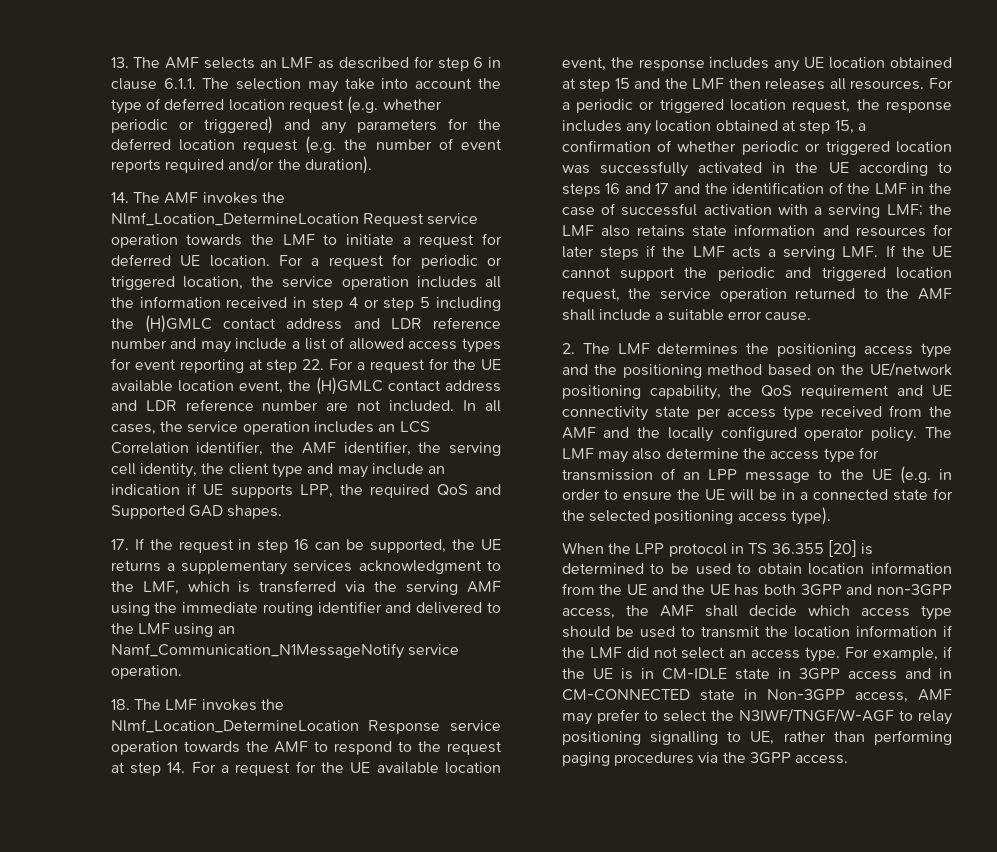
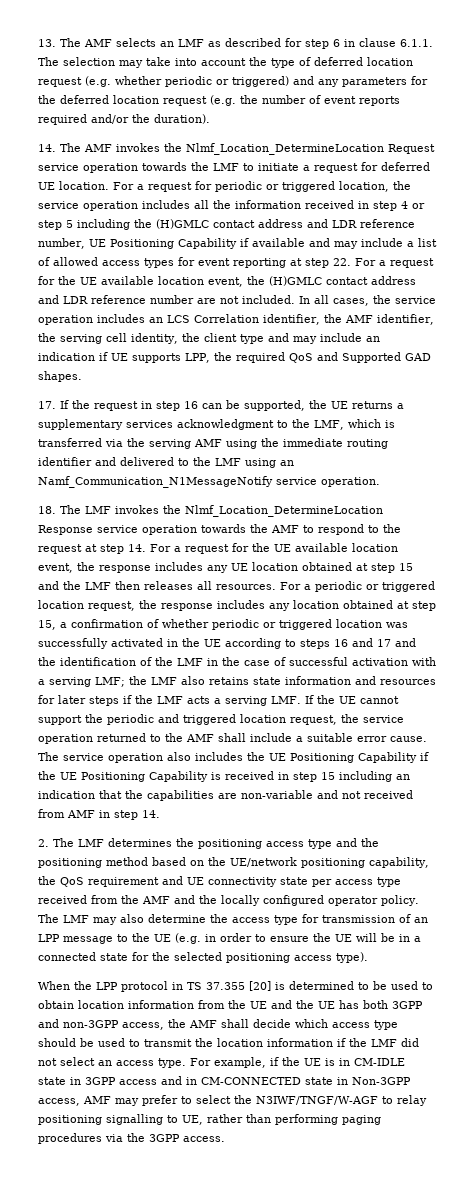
[110,338,167,349] number -> [38,238,306,249] number, UE Positioning Capability if available
(812, 316) none -> [38,752,430,763] [38,771,411,782] [38,790,414,801] [38,809,161,820] The service operation also includes the UE Positioning Capability if the UE Positioning Capability is received in step 15 including an indication that the capabilities are non-variable and not received from AMF in step 14.
[771,543,824,554] 36.355 -> [206,982,246,990] 37.355

